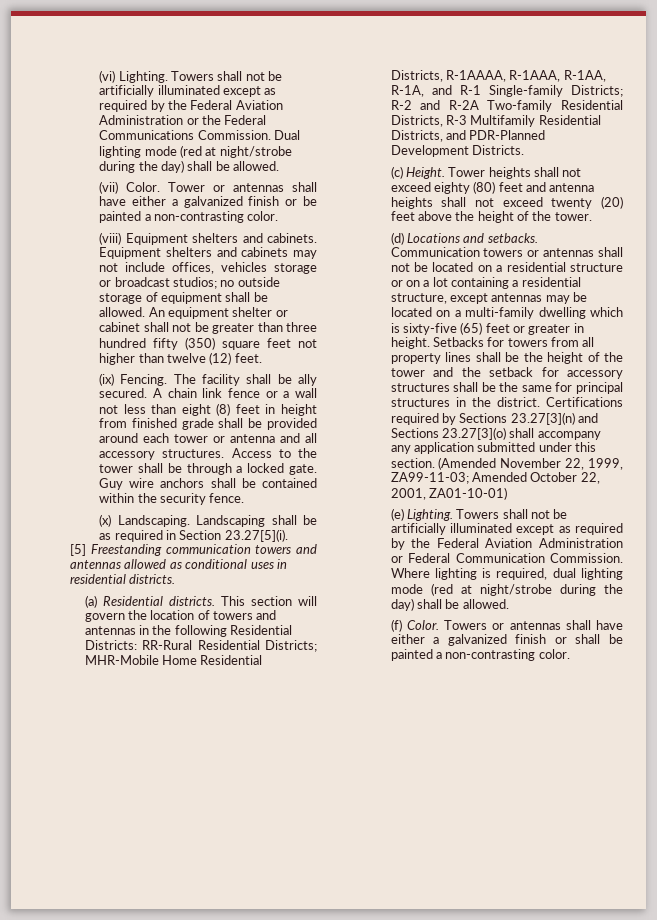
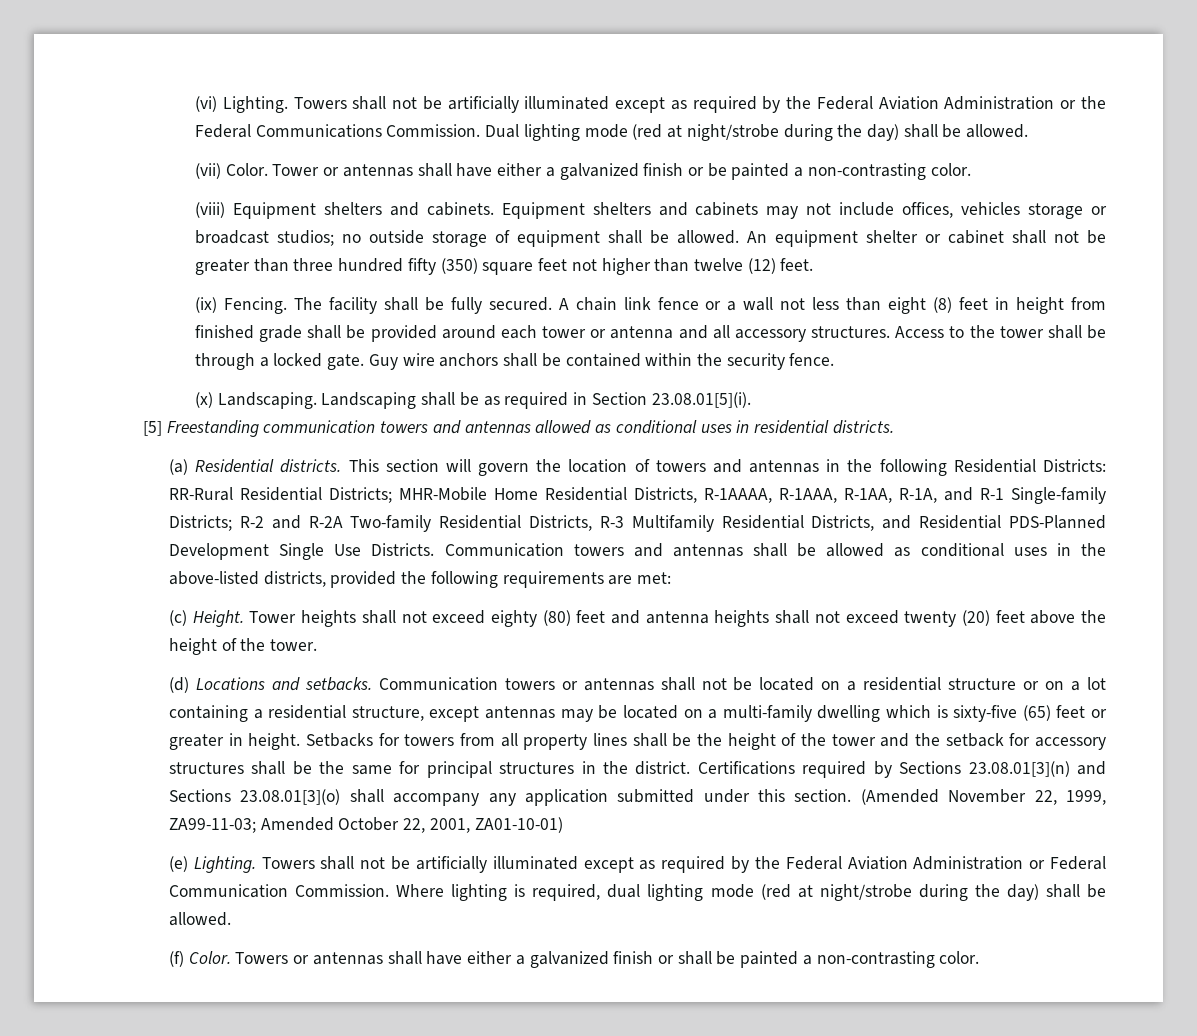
[297,374,317,386] ally -> [450,297,482,314] fully
[224,529,288,542] 23.27[5](i). -> [651,392,751,408] 23.08.01[5](i).
[469,130,546,140] [390,145,524,157] PDR-Planned Development Districts. -> [919,515,1106,529] [168,543,1106,560] [168,571,672,588] Residential PDS-Planned Development Single Use Districts. Communication towers and antennas shall be allowed as conditional uses in the above-listed districts, provided the following requirements are met:
[510,412,575,425] 23.27[3](n) -> [968,761,1070,777] 23.08.01[3](n)
[441,427,506,440] 23.27[3](o) -> [240,789,341,805] 23.08.01[3](o)

